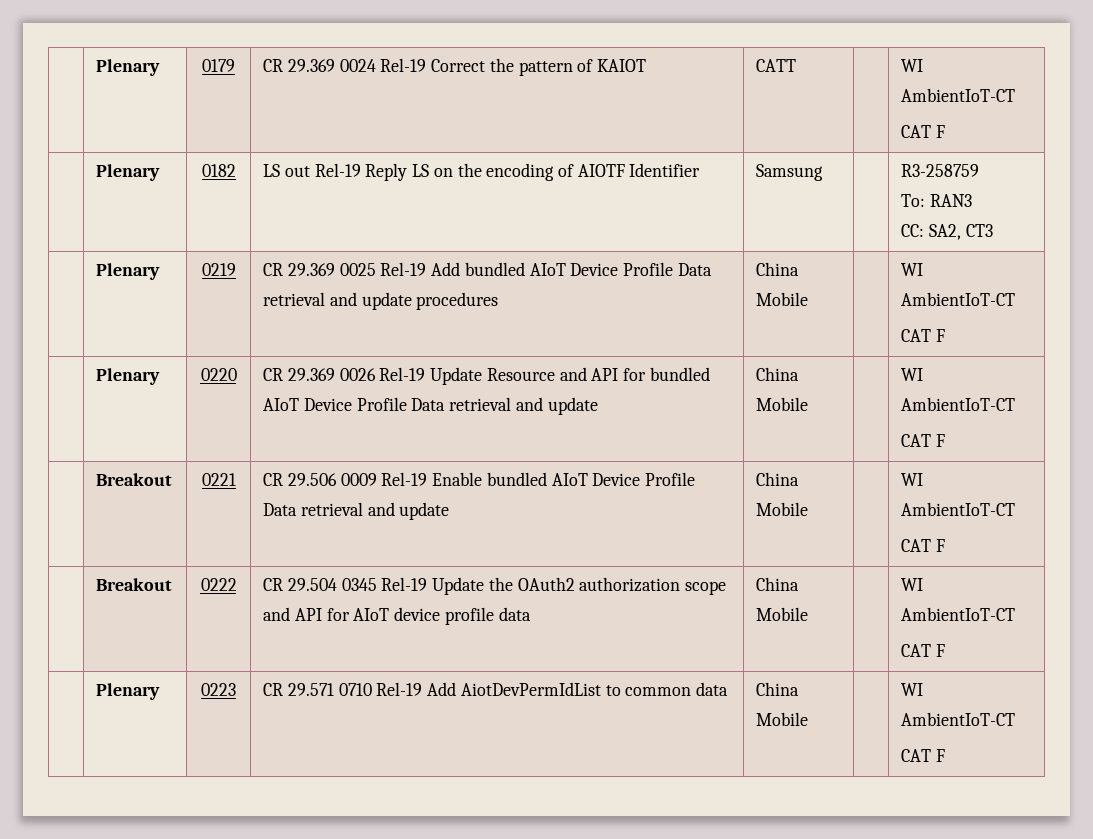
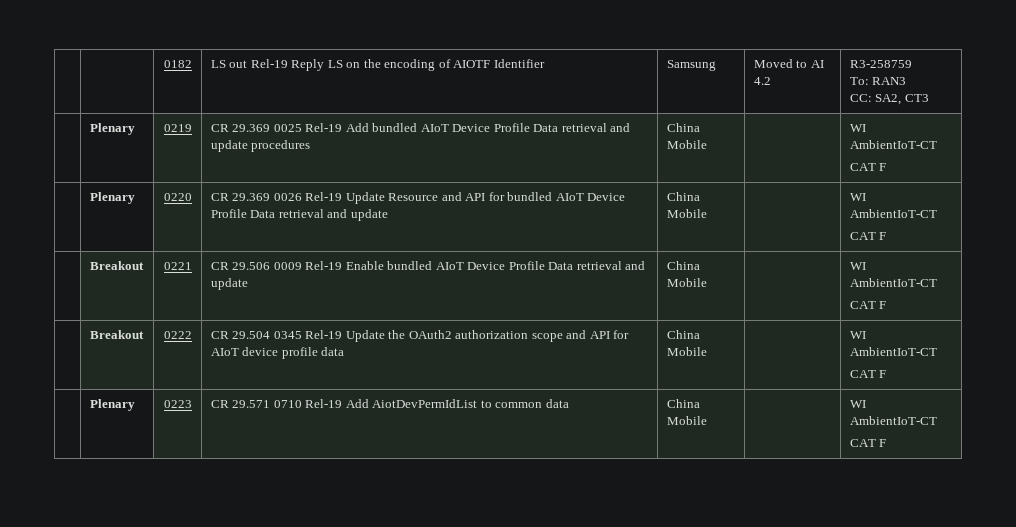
[96,59,161,76] [202,59,235,72] [263,58,647,76] [756,59,797,72] [901,59,924,72] [901,88,1016,102] [901,125,945,138] [96,164,161,181] | Plenary | 0179 | CR 29.369 0024 Rel-19 Correct the pattern of KAIOT | CATT | | WI AmbientIoT-CT // CAT F // | Plenary -> (163, 64) |
(824, 172) none -> [753,59,824,68] [753,77,771,85] Moved to AI 4.2

